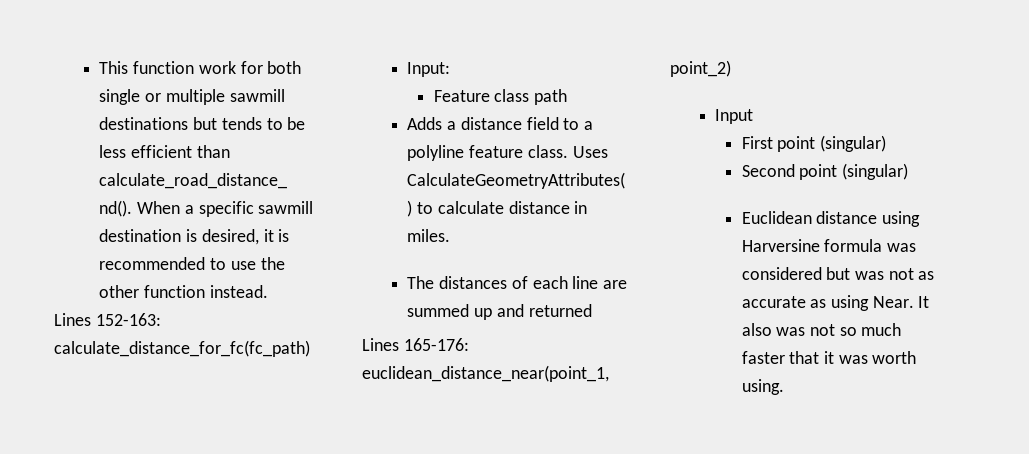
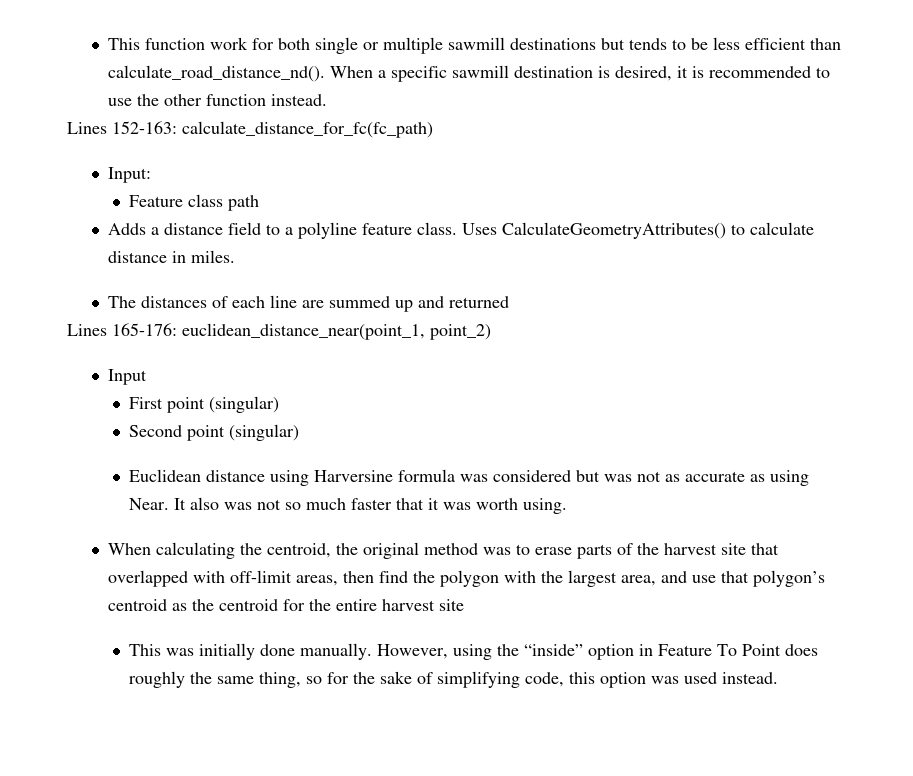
(784, 387) none -> [107,542,779,559] [107,570,825,587] [107,599,464,611] [129,643,819,660] [129,671,779,688] // When calculating the centroid, the original method was to erase parts of the harvest site that overlapped with off-limit areas, then find the polygon with the largest area, and use that polygon’s centroid as the centroid for the entire harvest site // This was initially done manually. However, using the “inside” option in Feature To Point does roughly the same thing, so for the sake of simplifying code, this option was used instead.

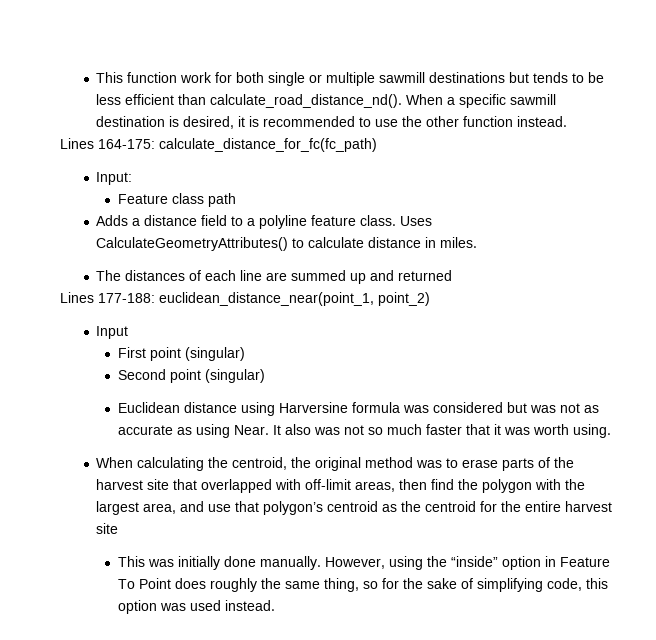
[112,121,177,134] 152-163: -> [98,139,155,149] 164-175:
[112,323,177,336] 165-176: -> [98,293,155,303] 177-188:

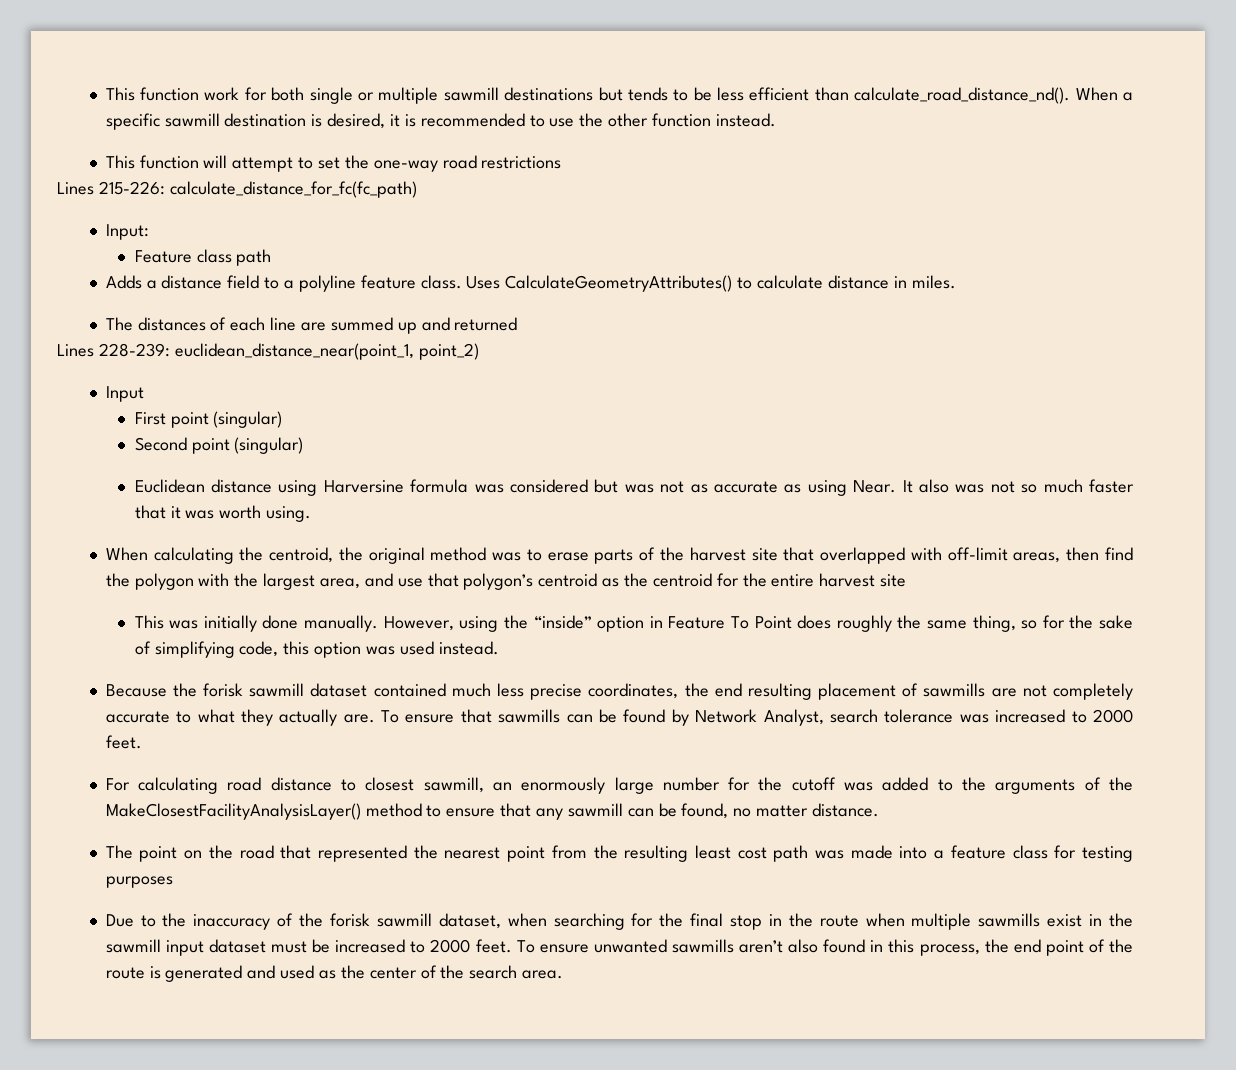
[60,138,155,149] // Lines 164-175: -> [105,155,562,172] [57,181,165,195] // This function will attempt to set the one-way road restrictions // Lines 215-226:
[98,293,155,303] 177-188: -> [98,343,170,357] 228-239:
(275, 605) none -> [105,683,1133,700] [105,709,1133,726] [105,735,142,749] [105,777,1133,794] [105,803,880,820] [105,845,1133,862] [105,876,173,888] [105,913,1134,930] [105,939,1133,956] [105,965,564,982] // Because the forisk sawmill dataset contained much less precise coordinates, the end resulting placement of sawmills are not completely accurate to what they actually are. To ensure that sawmills can be found by Network Analyst, search tolerance was increased to 2000 feet. // For calculating road distance to closest sawmill, an enormously large number for the cutoff was added to the arguments of the MakeClosestFacilityAnalysisLayer() method to ensure that any sawmill can be found, no matter distance. // The point on the road that represented the nearest point from the resulting least cost path was made into a feature class for testing purposes // Due to the inaccuracy of the forisk sawmill dataset, when searching for the final stop in the route when multiple sawmills exist in the sawmill input dataset must be increased to 2000 feet. To ensure unwanted sawmills aren’t also found in this process, the end point of the route is generated and used as the center of the search area.

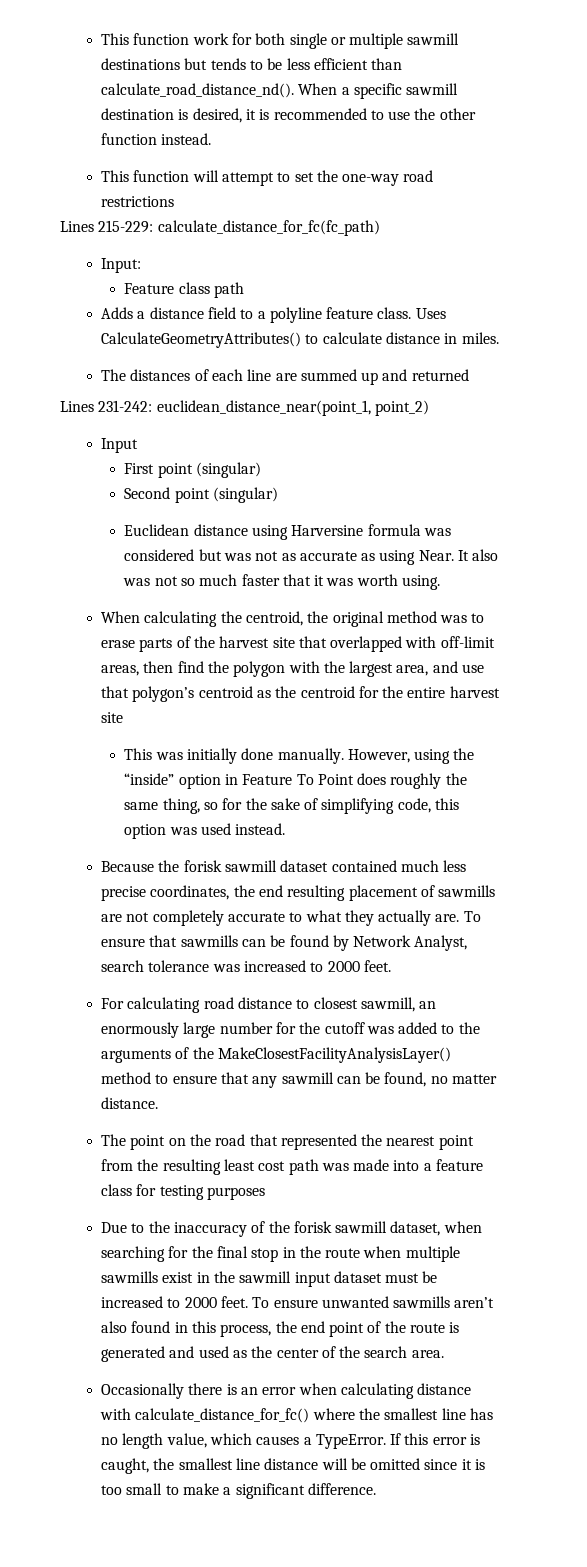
[98,181,165,195] 215-226: -> [98,220,154,233] 215-229:
[98,343,170,357] 228-239: -> [98,400,153,412] 231-242:
(564, 974) none -> [100,1383,472,1399] [99,1408,493,1423] [100,1433,481,1449] [100,1458,486,1474] [100,1483,376,1499] // Occasionally there is an error when calculating distance with calculate_distance_for_fc() where the smallest line has no length value, which causes a TypeError. If this error is caught, the smallest line distance will be omitted since it is too small to make a significant difference.

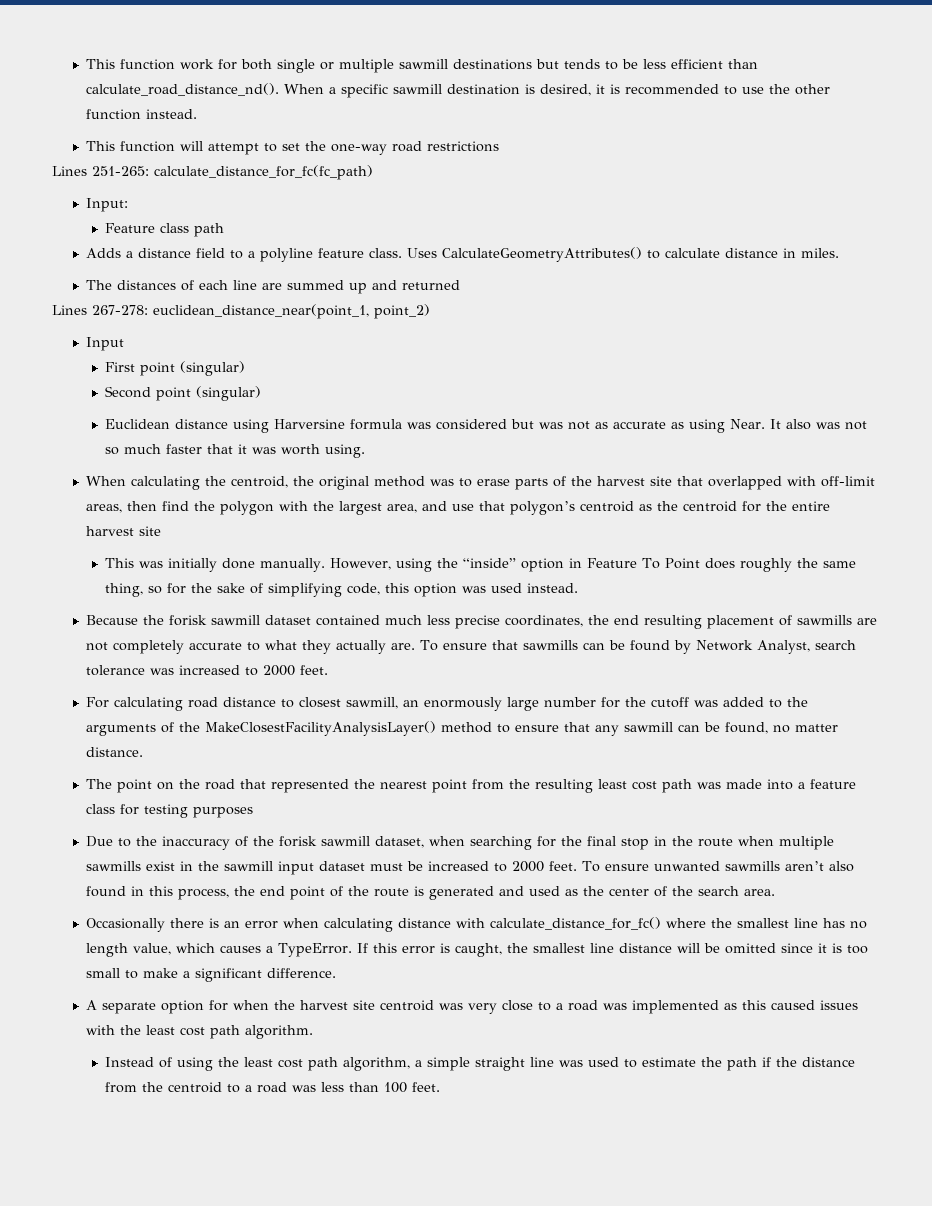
[98,220,154,233] 215-229: -> [92,166,149,176] 251-265:
[98,400,153,412] 231-242: -> [92,305,148,315] 267-278:
(376, 1489) none -> [86,1000,859,1014] [86,1025,314,1039] [104,1057,855,1071] [104,1082,440,1093] // A separate option for when the harvest site centroid was very close to a road was implemented as this caused issues with the least cost path algorithm. // Instead of using the least cost path algorithm, a simple straight line was used to estimate the path if the distance from the centroid to a road was less than 100 feet.

